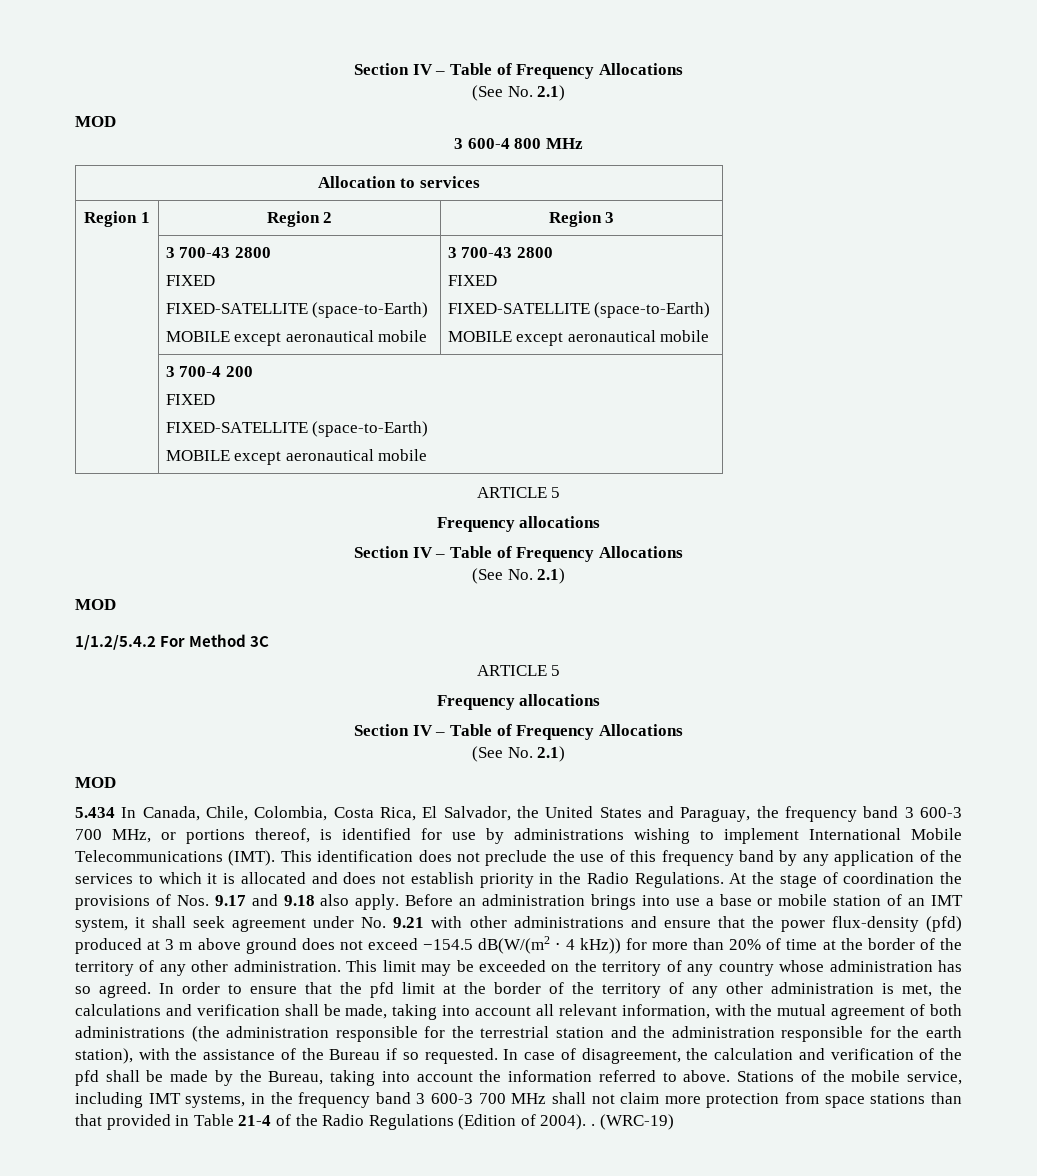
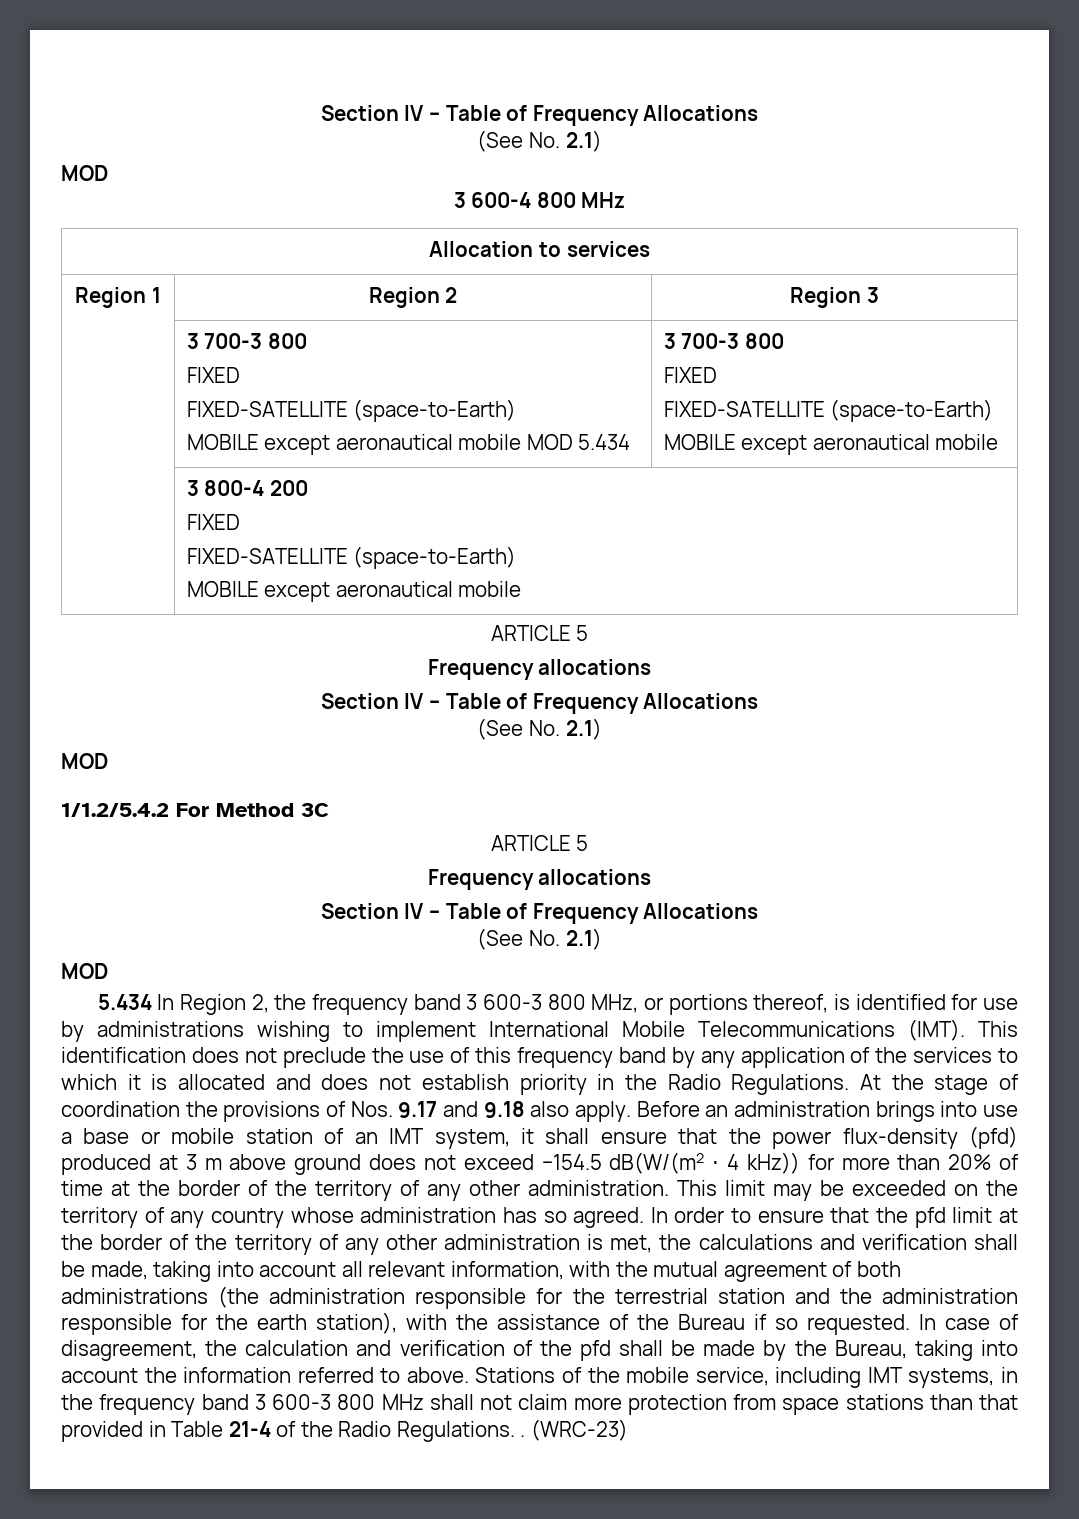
[179,247,271,258] [165,275,215,286] [165,302,429,318] [165,330,428,346] [447,247,553,258] 700-43 2800 // FIXED // FIXED-SATELLITE (space-to-Earth) // MOBILE except aeronautical mobile | 3 700-43 2800 -> [204,333,307,349] [186,367,240,383] [186,399,517,422] [186,434,631,455] [663,333,784,349] 700-3 800 // FIXED // FIXED-SATELLITE (space-to-Earth) // MOBILE except aeronautical mobile MOD 5.434 | 3 700-3 800
[179,366,222,377] 700-4 -> [204,480,265,496] 800-4
[142,806,963,822] [75,829,102,840] Canada, Chile, Colombia, Costa Rica, El Salvador, the United States and Paraguay, the frequency band 3 600-3 700 -> [179,994,586,1015] Region 2, the frequency band 3 600-3 800
[193,916,657,932] seek agreement under No. 9.21 with other administrations and -> (590, 1136) none
[478,1093,506,1104] 700 -> [337,1394,376,1410] 800
[368,1114,674,1130] Regulations (Edition of 2004). . (WRC-19) -> [396,1419,628,1442] Regulations. . (WRC-23)

